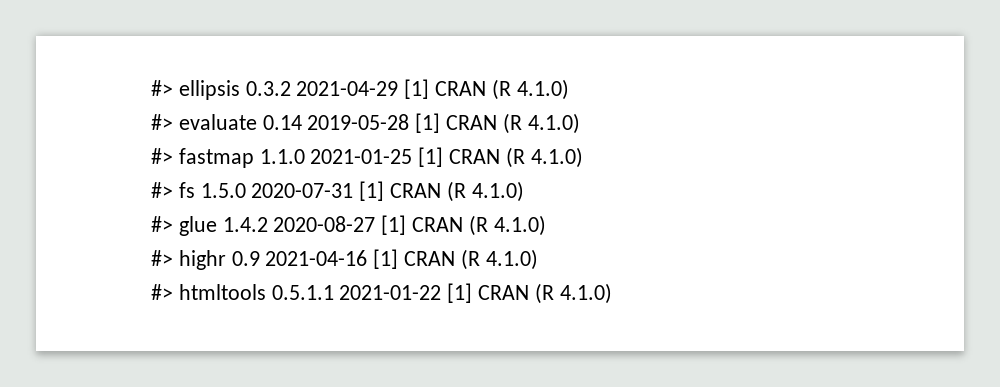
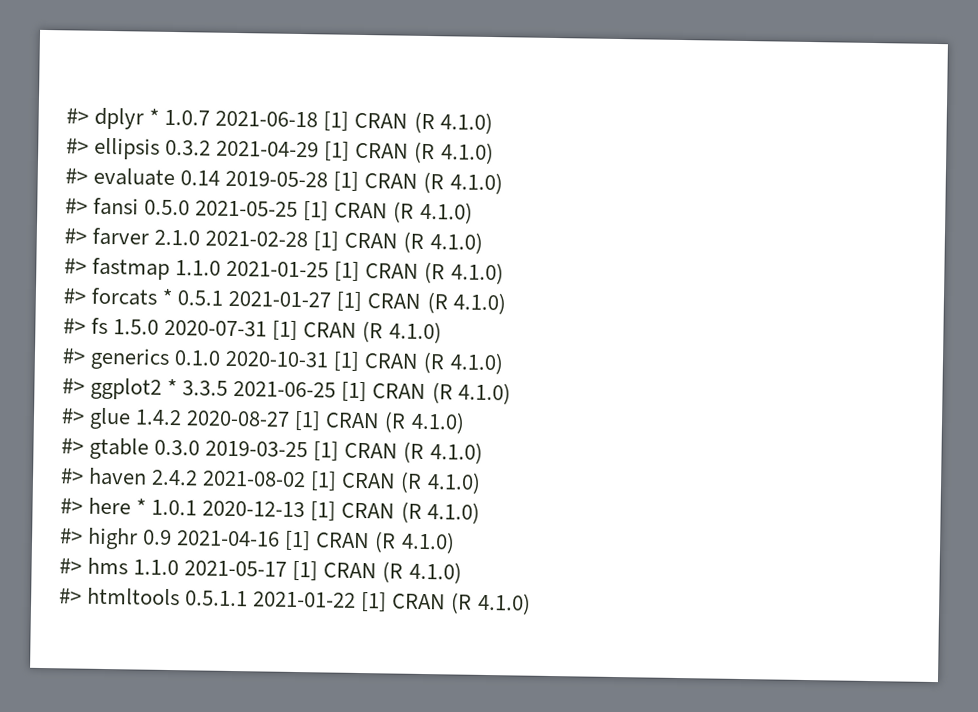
[151,80,173,96] #> -> [66,107,493,135] [66,138,89,154] #> dplyr * 1.0.7 2021-06-18 [1] CRAN (R 4.1.0) // #>
(580, 123) none -> [65,197,473,224] [64,227,483,254] // #> fansi 0.5.0 2021-05-25 [1] CRAN (R 4.1.0) // #> farver 2.1.0 2021-02-28 [1] CRAN (R 4.1.0)
(583, 157) none -> [63,287,506,315] // #> forcats * 0.5.1 2021-01-27 [1] CRAN (R 4.1.0)
(524, 191) none -> [62,347,504,375] [62,377,511,405] // #> generics 0.1.0 2020-10-31 [1] CRAN (R 4.1.0) // #> ggplot2 * 3.3.5 2021-06-25 [1] CRAN (R 4.1.0)
(546, 225) none -> [61,437,483,464] [60,467,481,494] [60,497,480,524] // #> gtable 0.3.0 2019-03-25 [1] CRAN (R 4.1.0) // #> haven 2.4.2 2021-08-02 [1] CRAN (R 4.1.0) // #> here * 1.0.1 2020-12-13 [1] CRAN (R 4.1.0)
(538, 259) none -> [59,557,462,584] // #> hms 1.1.0 2021-05-17 [1] CRAN (R 4.1.0)

